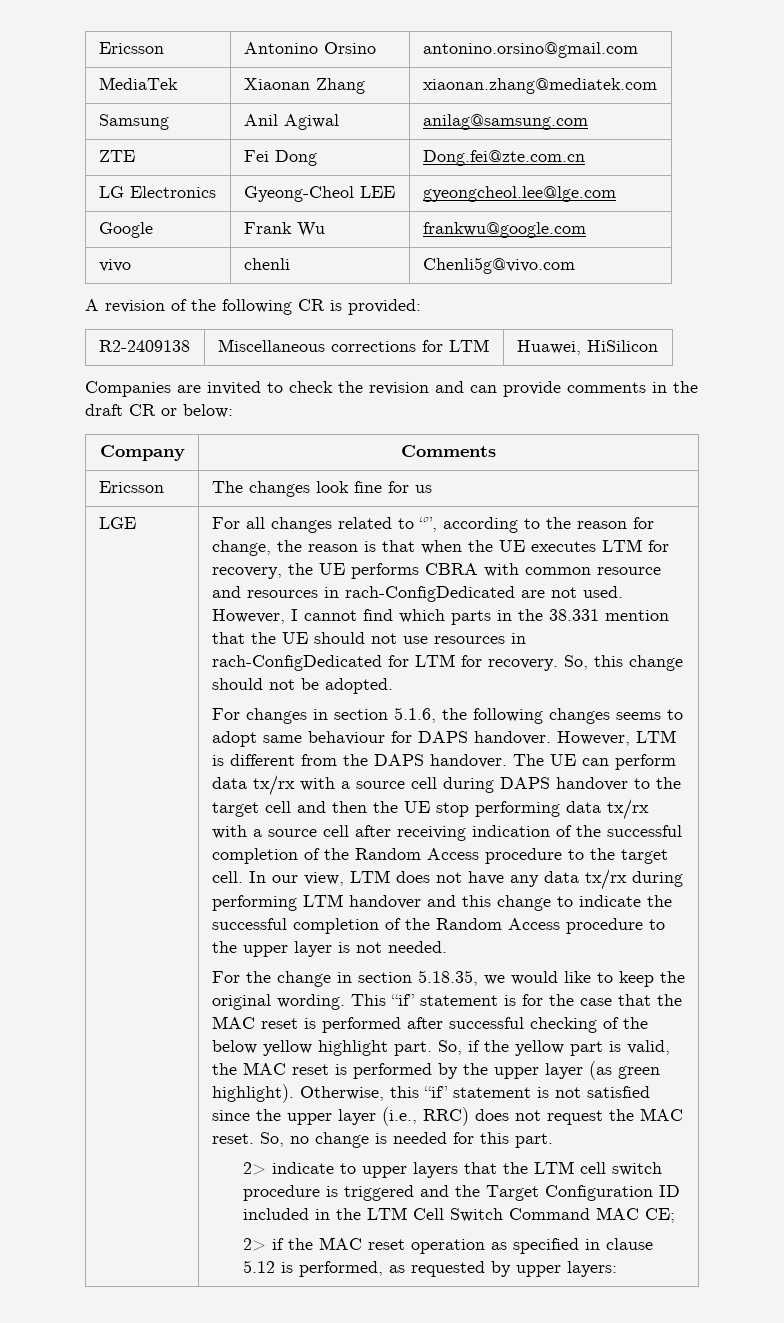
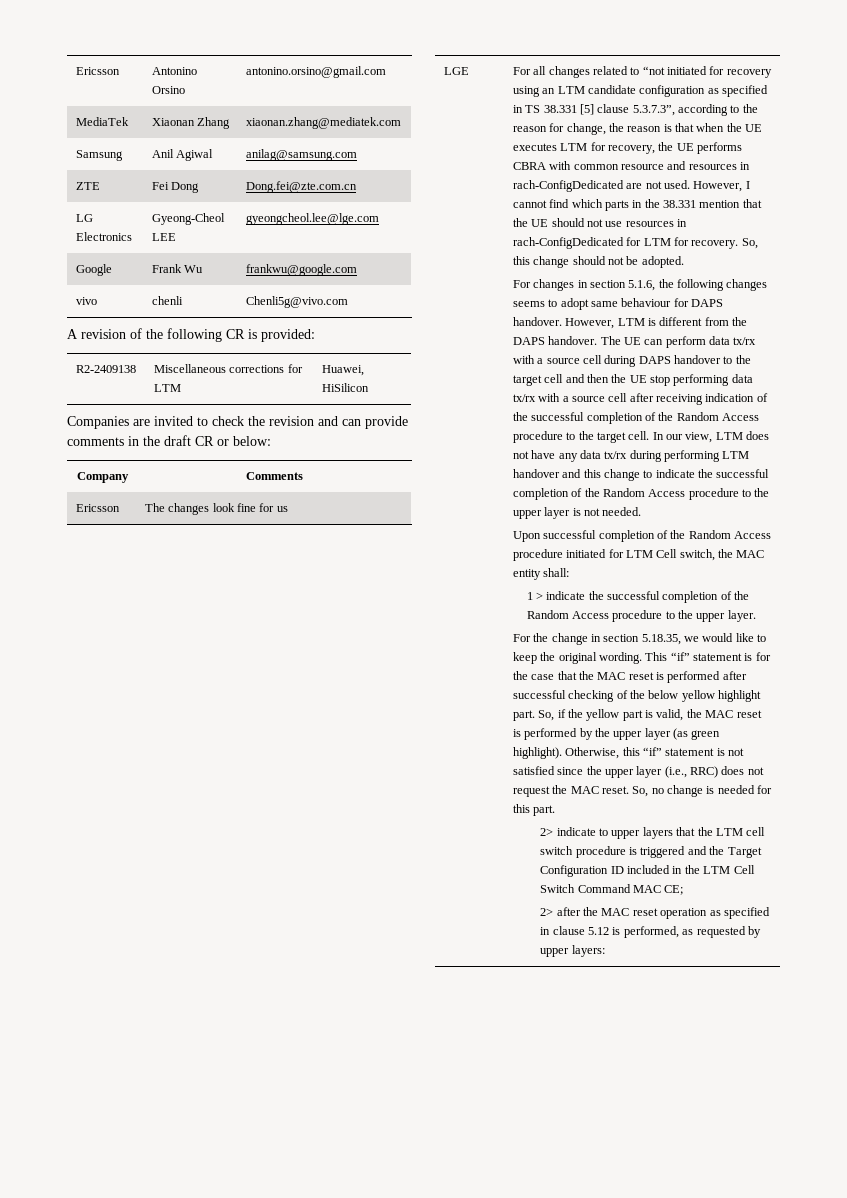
[418,517,437,532] “”, -> [642,66,772,78] [512,85,769,97] [512,104,675,116] “not initiated for recovery using an LTM candidate configuration as specified in TS 38.331 [5] clause 5.3.7.3”,
(447, 947) none -> [512,530,772,542] [512,549,765,561] [512,568,570,580] [526,591,750,603] [526,610,756,622] // Upon successful completion of the Random Access procedure initiated for LTM Cell switch, the MAC entity shall: // 1 > indicate the successful completion of the Random Access procedure to the upper layer.
[272,1238,285,1250] if -> [556,907,581,916] after

